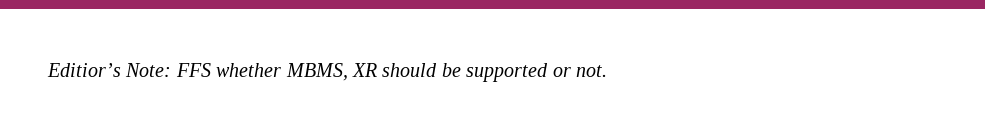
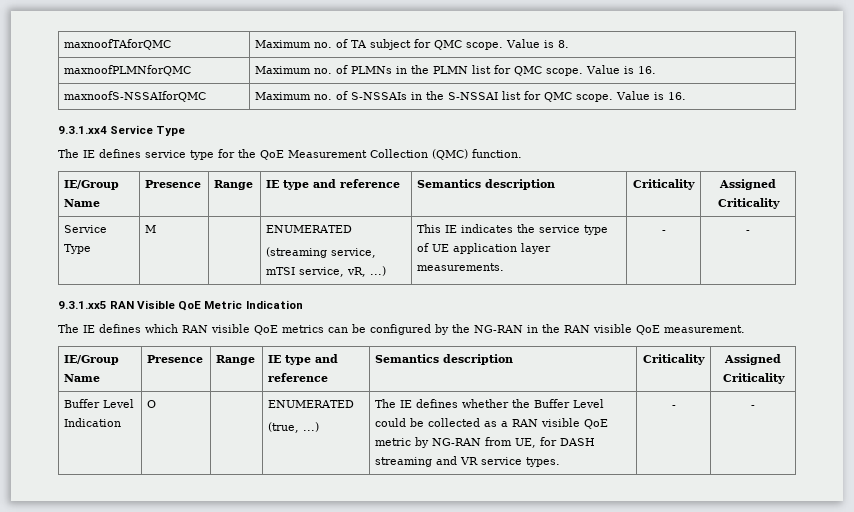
[47,63,607,82] Editior’s Note: FFS whether MBMS, XR should be supported or not. -> [64,39,172,50] [255,39,570,50] [64,65,192,76] [255,65,657,76] [64,91,207,102] [255,91,687,102] [58,125,186,136] [58,149,522,160] [64,180,120,190] [64,199,101,207] [145,180,202,188] [214,180,254,190] [266,179,401,190] [417,179,556,190] [633,179,695,190] [719,179,776,190] [717,198,780,209] [64,225,108,233] [64,244,92,254] [145,225,157,233] [266,225,353,233] [266,247,377,258] [266,266,387,277] [417,224,609,235] [417,243,552,254] [417,263,505,271] [661,230,666,233] [746,230,750,233] [58,300,303,311] [58,324,745,335] [64,355,120,365] [64,374,101,382] [147,355,204,363] [216,355,256,365] [268,354,339,365] [268,373,329,382] [375,354,514,365] [643,354,705,365] [724,354,781,365] [722,373,785,384] [64,399,135,408] [64,418,122,427] [147,400,157,408] [268,400,355,408] [268,422,320,433] [375,399,605,408] [375,418,609,429] [375,437,596,448] [375,456,561,467] [671,405,676,408] [751,405,755,408] maxnoofTAforQMC | Maximum no. of TA subject for QMC scope. Value is 8. // maxnoofPLMNforQMC | Maximum no. of PLMNs in the PLMN list for QMC scope. Value is 16. // maxnoofS-NSSAIforQMC | Maximum no. of S-NSSAIs in the S-NSSAI list for QMC scope. Value is 16. // 9.3.1.xx4 Service Type // The IE defines service type for the QoE Measurement Collection (QMC) function. // IE/Group Name | Presence | Range | IE type and reference | Semantics description | Criticality | Assigned Criticality // Service Type | M | | ENUMERATED // (streaming service, mTSI service, vR, ...) | This IE indicates the service type of UE application layer measurements. | - | - // 9.3.1.xx5 RAN Visible QoE Metric Indication // The IE defines which RAN visible QoE metrics can be configured by the NG-RAN in the RAN visible QoE measurement. // IE/Group Name | Presence | Range | IE type and reference | Semantics description | Criticality | Assigned Criticality // Buffer Level Indication | O | | ENUMERATED // (true, ...) | The IE defines whether the Buffer Level could be collected as a RAN visible QoE metric by NG-RAN from UE, for DASH streaming and VR service types. | - | -

